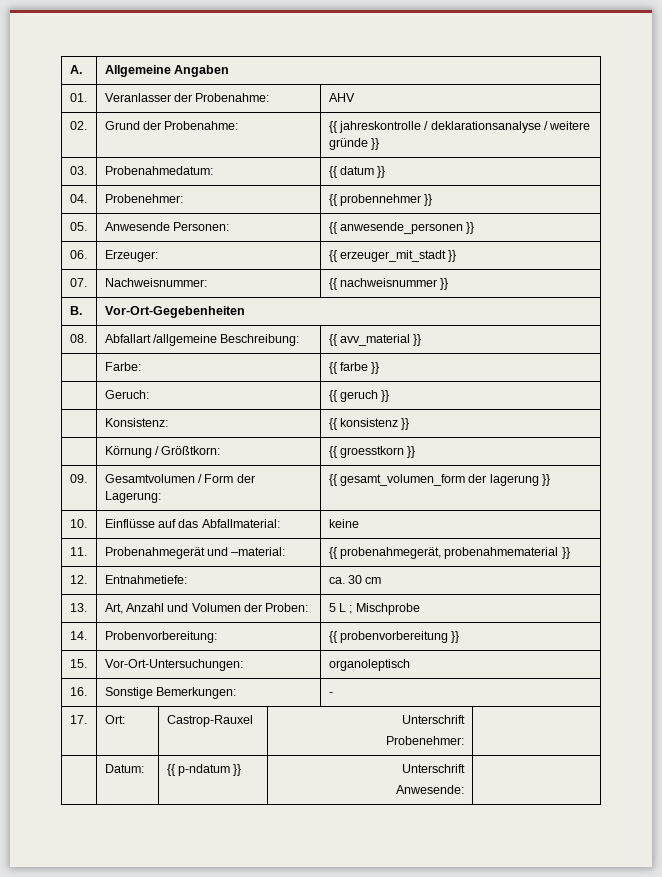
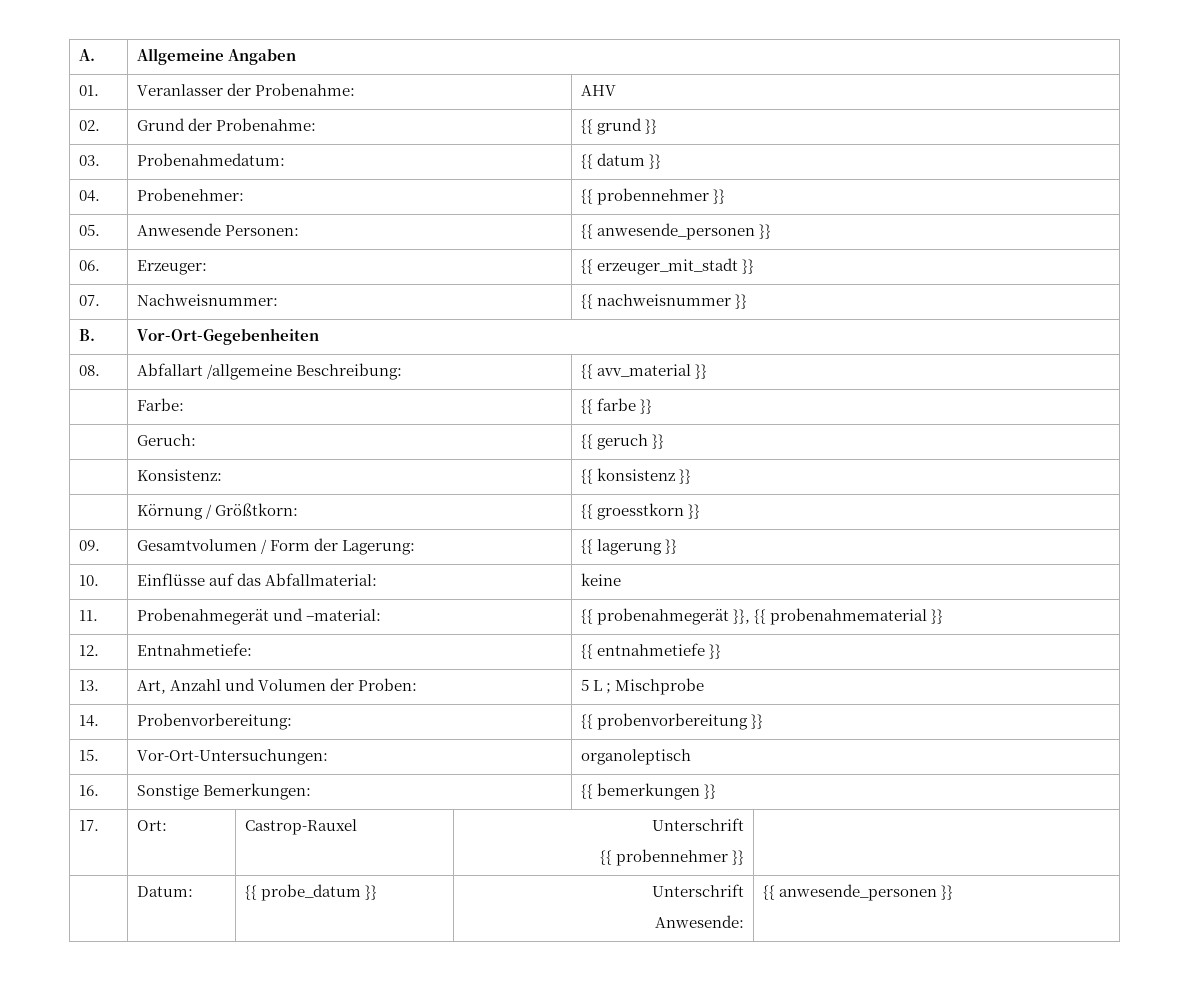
[338,121,591,133] [328,138,368,150] jahreskontrolle / deklarationsanalyse / weitere gründe -> [596,118,642,135] grund
[339,474,487,486] gesamt_volumen_form der -> (593, 546) none
[339,547,441,559] probenahmegerät, -> [596,608,766,625] probenahmegerät }}, {{
[328,575,382,584] ca. 30 cm -> [580,643,721,659] {{ entnahmetiefe }}
[328,692,333,696] - -> [580,783,716,800] {{ bemerkungen }}
[386,736,465,745] Probenehmer: -> [600,849,745,866] {{ probennehmer }}
[177,764,230,776] p-ndatum -> [260,884,361,901] probe_datum
(465, 789) none -> [762,884,953,901] {{ anwesende_personen }}

